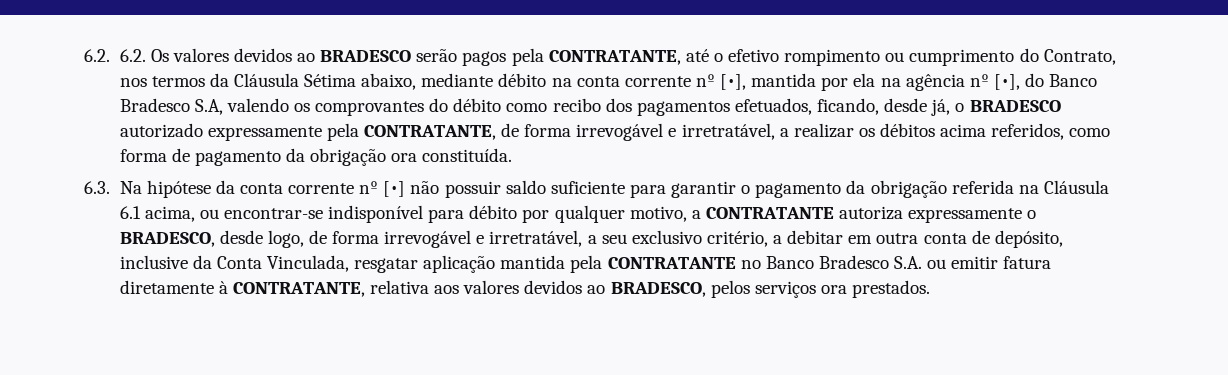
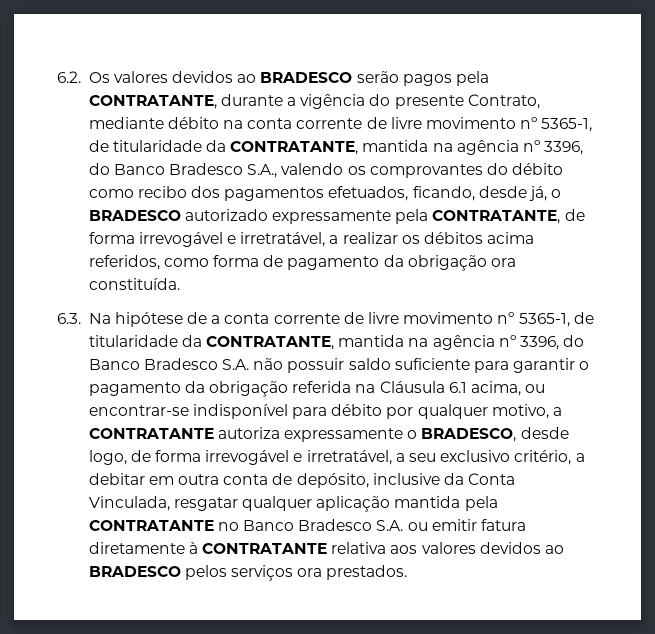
[84,49,146,62] 6.2. 6.2. -> [57,71,81,83] 6.2.
[685,48,1116,66] [119,73,417,90] até o efetivo rompimento ou cumprimento do Contrato, nos termos da Cláusula Sétima abaixo, -> [220,94,540,109] durante a vigência do presente Contrato,
[695,73,1098,91] [119,98,223,115] nº [•], mantida por ela na agência nº [•], do Banco Bradesco S.A, -> [366,117,593,132] [88,140,584,155] [88,163,278,178] de livre movimento nº 5365-1, de titularidade da CONTRATANTE, mantida na agência nº 3396, do Banco Bradesco S.A.,
[215,180,406,197] da conta corrente nº [•] -> [187,312,594,327] [88,335,585,350] [88,358,250,370] de a conta corrente de livre movimento nº 5365-1, de titularidade da CONTRATANTE, mantida na agência nº 3396, do Banco Bradesco S.A.
(419, 265) none -> [242,496,313,511] qualquer
[232,282,365,297] CONTRATANTE, -> [202,543,328,554] CONTRATANTE
[610,282,706,297] BRADESCO, -> [88,566,181,577] BRADESCO

